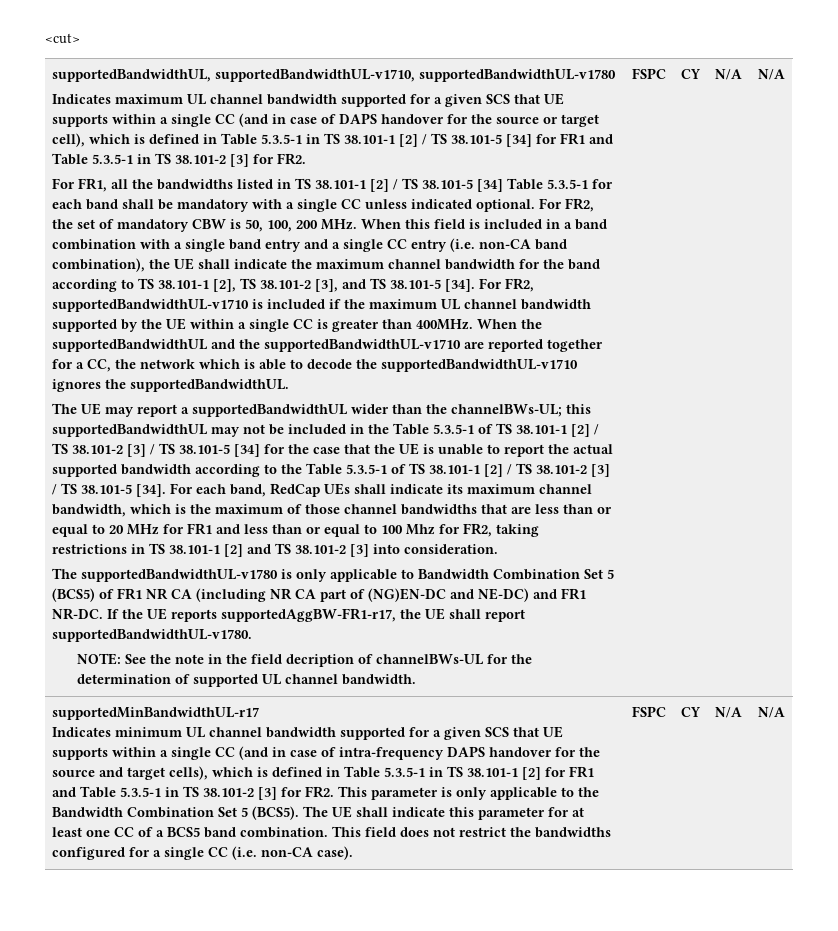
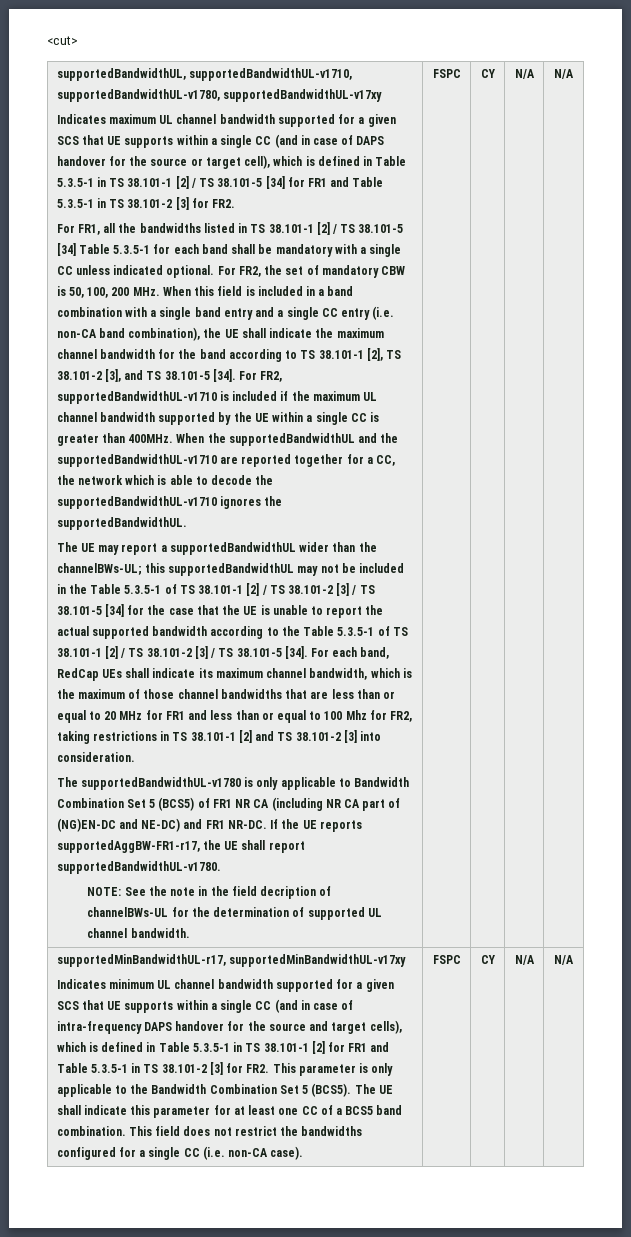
[419,69,617,82] supportedBandwidthUL-v1780 -> [56,89,382,102] supportedBandwidthUL-v1780, supportedBandwidthUL-v17xy
[52,707,260,720] supportedMinBandwidthUL-r17 -> [56,954,406,967] supportedMinBandwidthUL-r17, supportedMinBandwidthUL-v17xy

